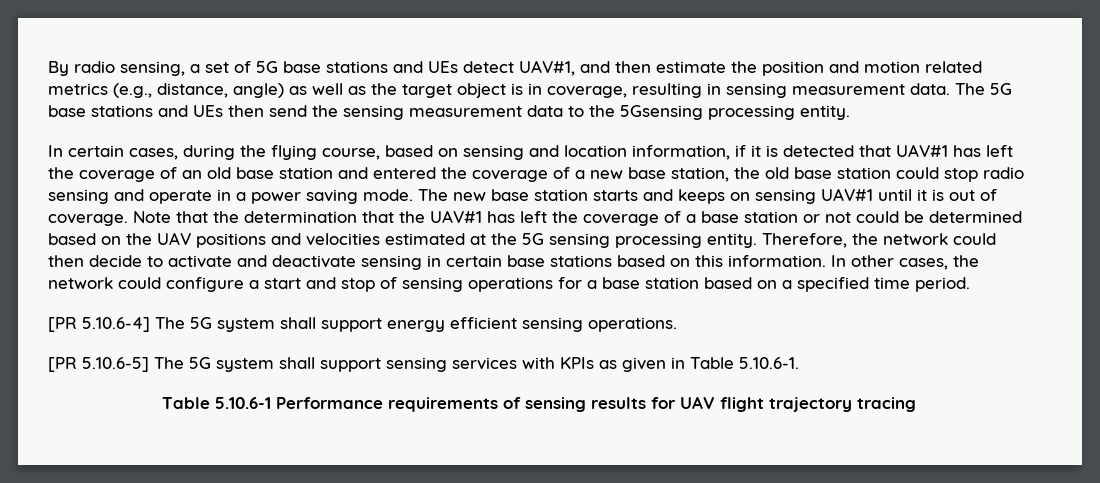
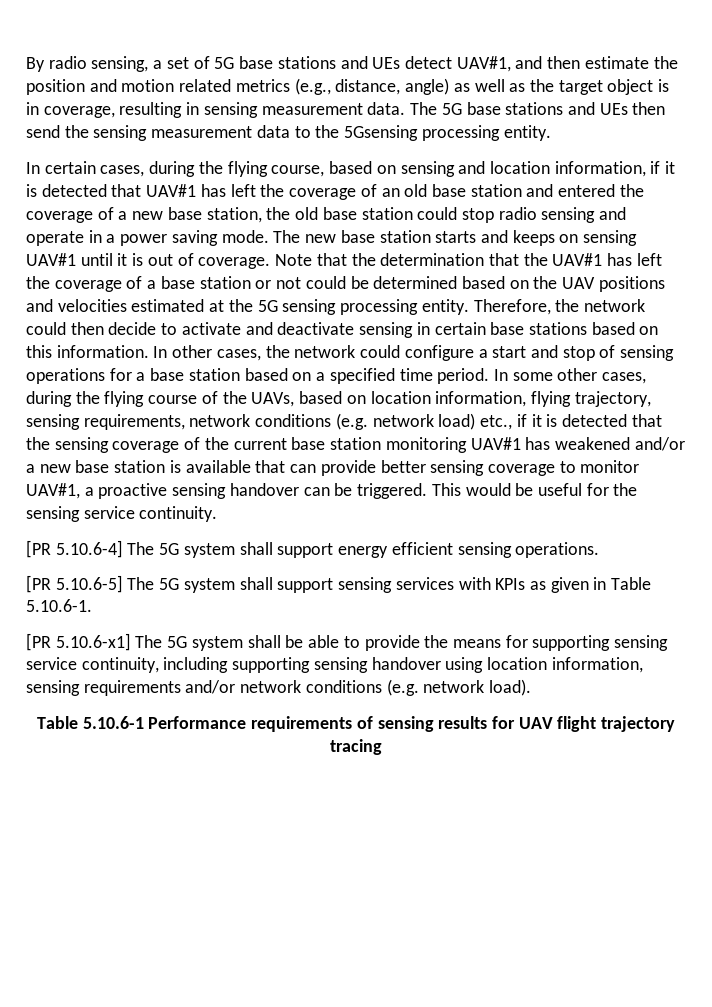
(970, 284) none -> [493,368,647,384] [26,391,651,407] [26,413,662,430] [26,437,685,453] [26,460,640,476] [26,483,638,499] [26,506,218,522] In some other cases, during the flying course of the UAVs, based on location information, flying trajectory, sensing requirements, network conditions (e.g. network load) etc., if it is detected that the sensing coverage of the current base station monitoring UAV#1 has weakened and/or a new base station is available that can provide better sensing coverage to monitor UAV#1, a proactive sensing handover can be triggered. This would be useful for the sensing service continuity.
(799, 363) none -> [26,633,669,651] [26,657,643,673] [26,679,532,696] // [PR 5.10.6-x1] The 5G system shall be able to provide the means for supporting sensing service continuity, including supporting sensing handover using location information, sensing requirements and/or network conditions (e.g. network load).

